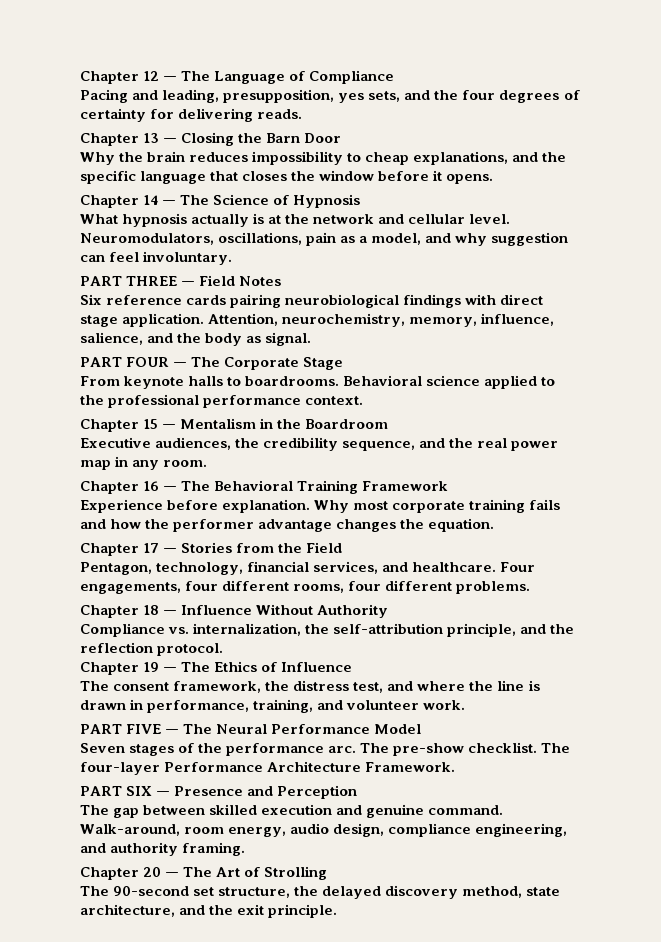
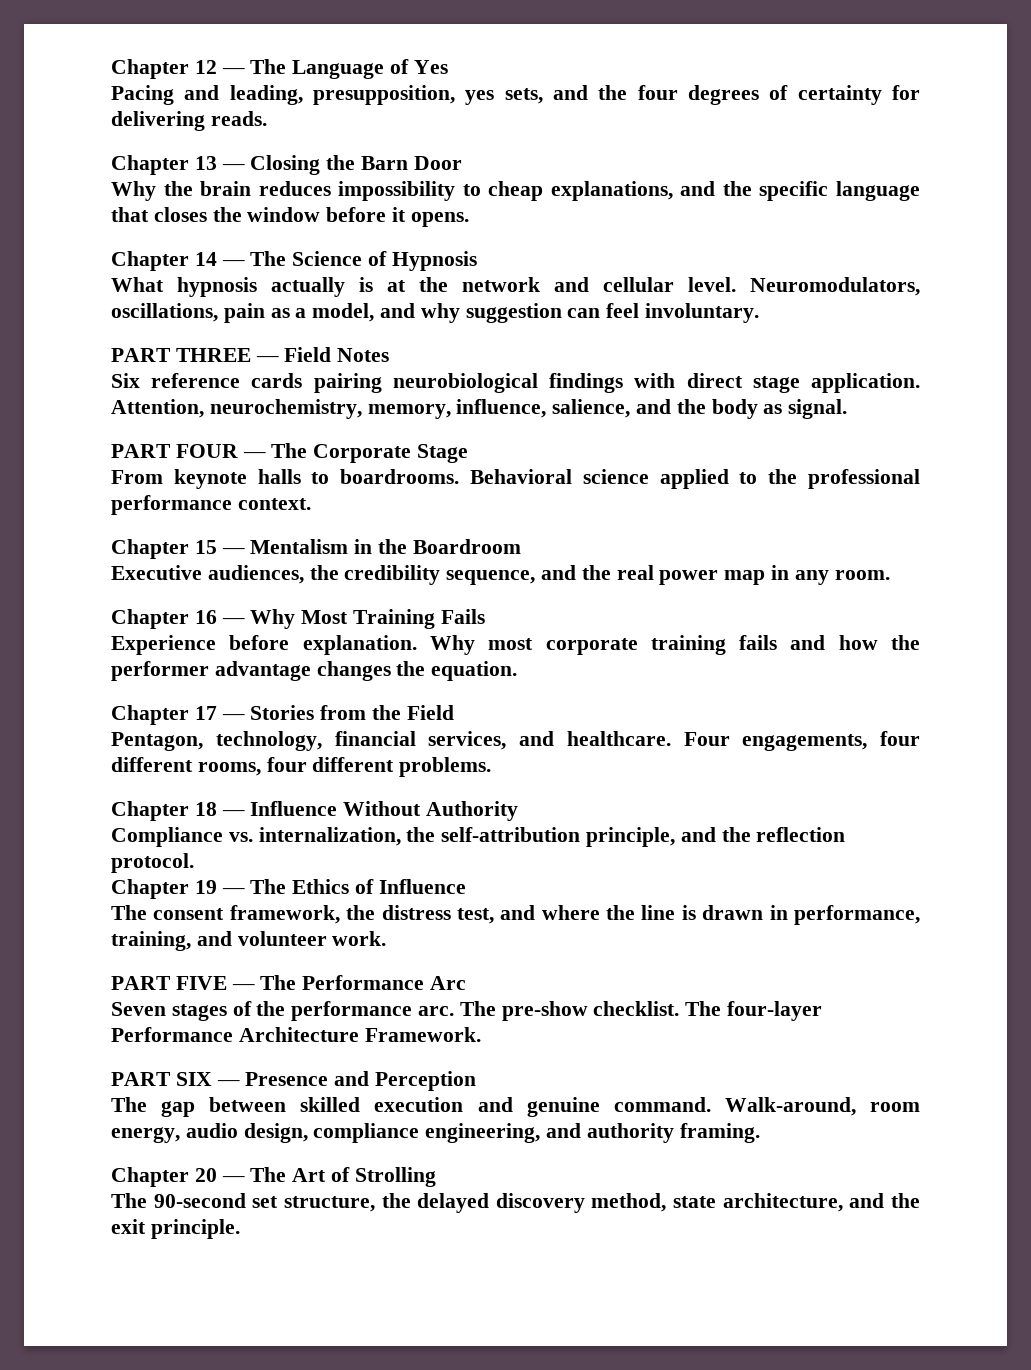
[309,70,395,84] Compliance -> [413,60,448,74] Yes
[181,480,449,494] The Behavioral Training Framework -> [250,609,485,629] Why Most Training Fails
[216,724,422,734] Neural Performance Model -> [302,975,467,990] Performance Arc

